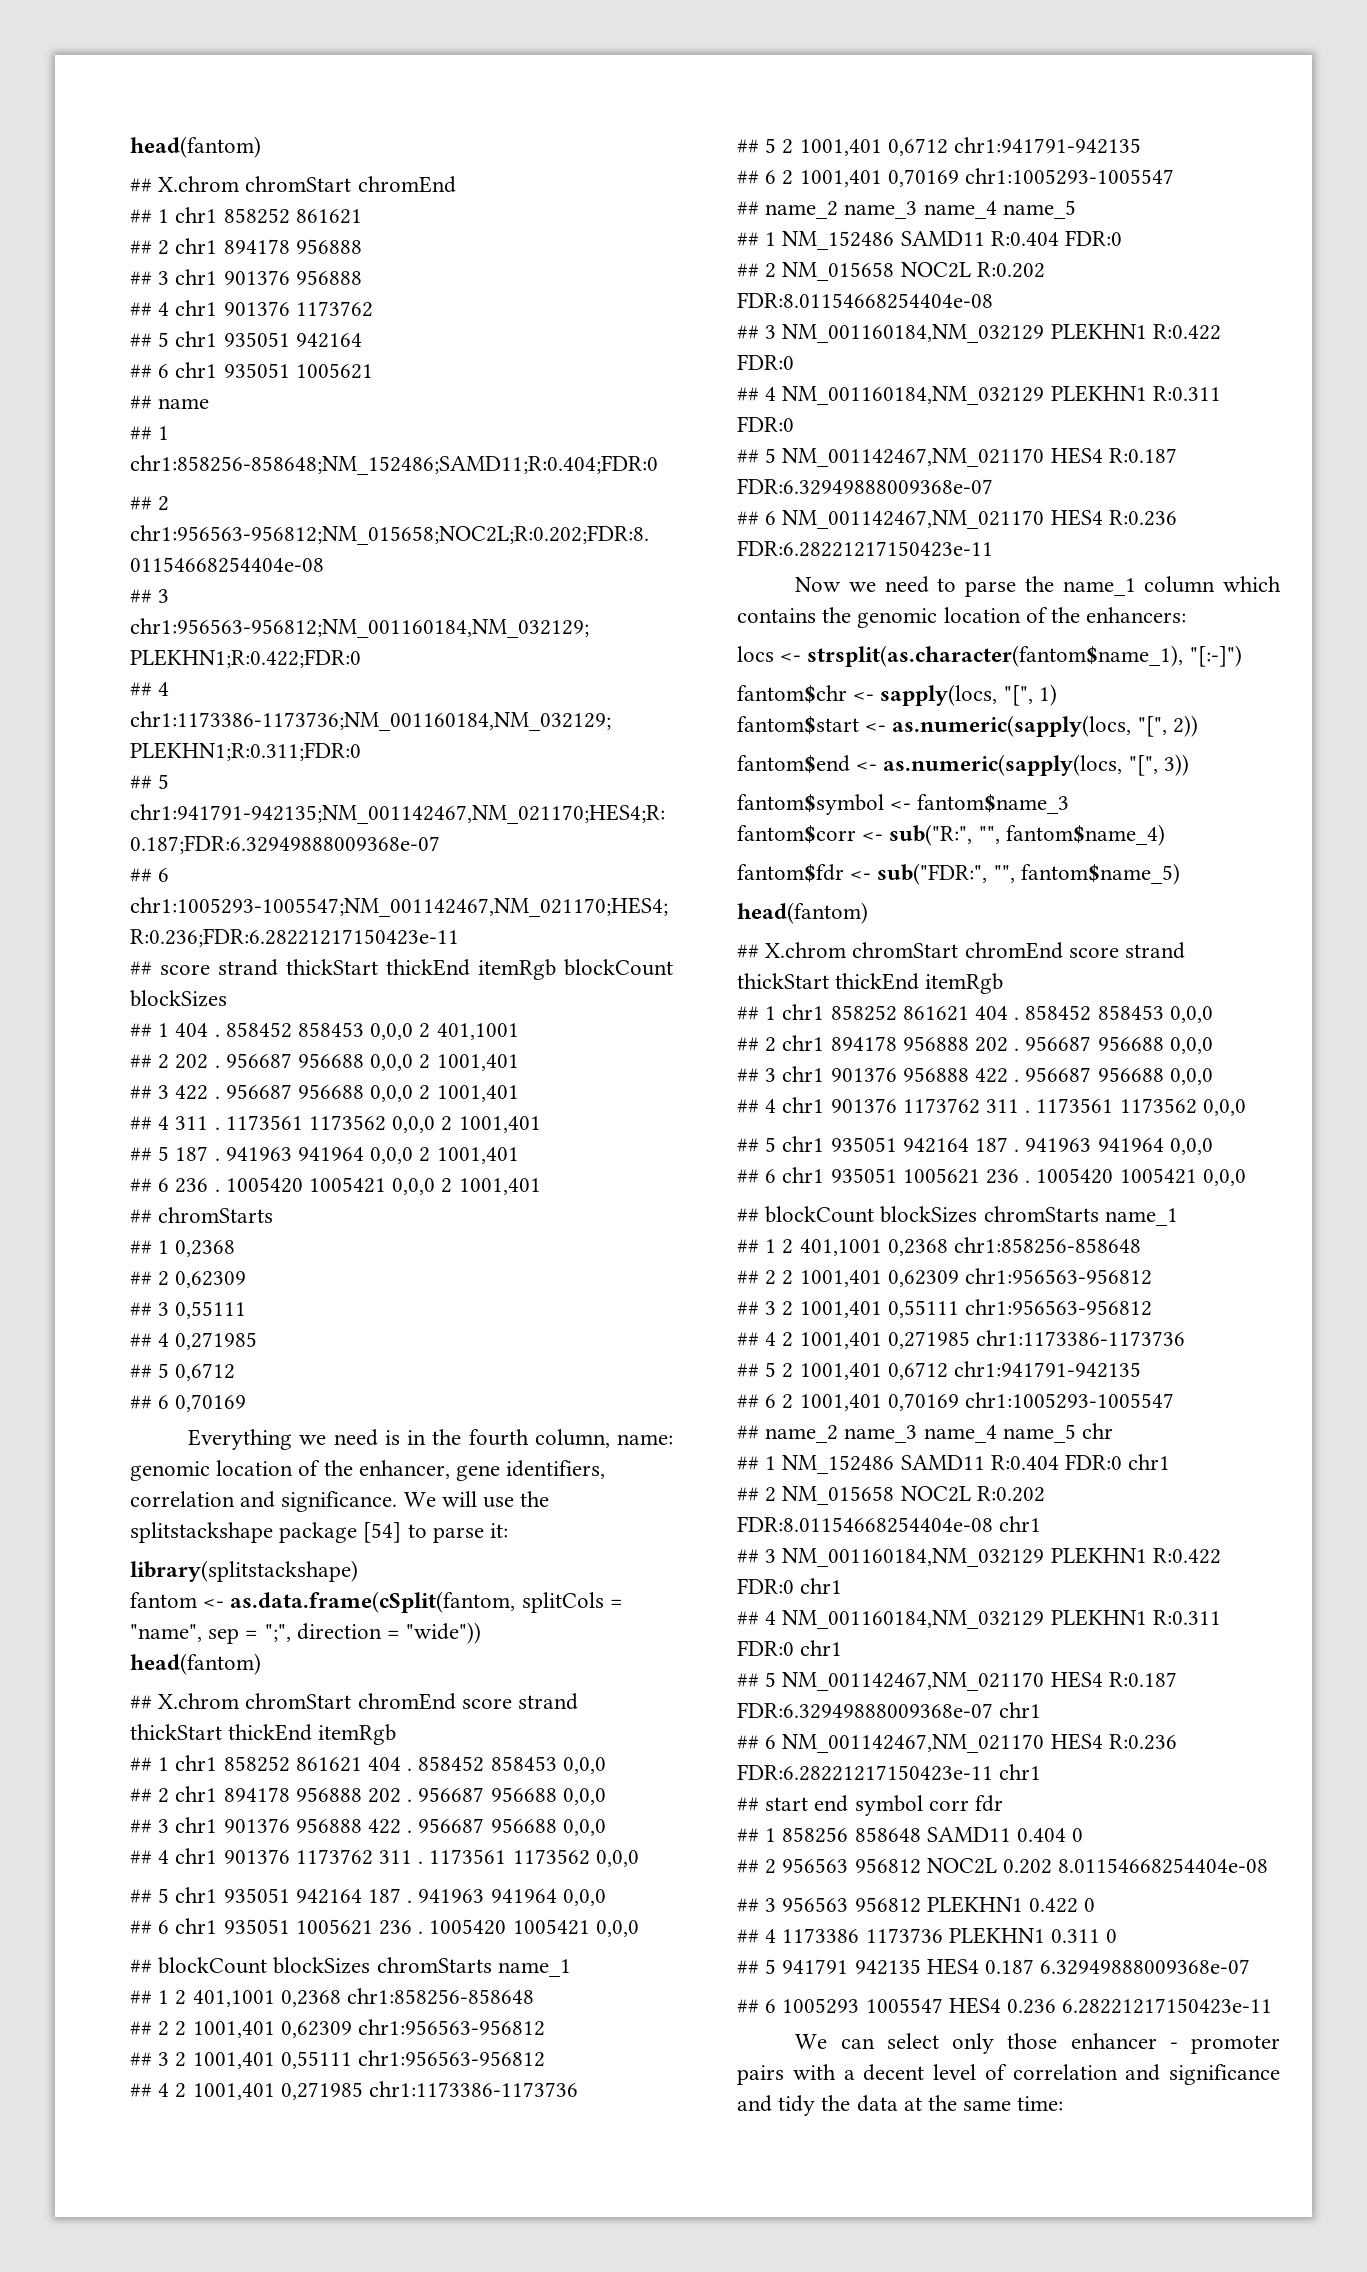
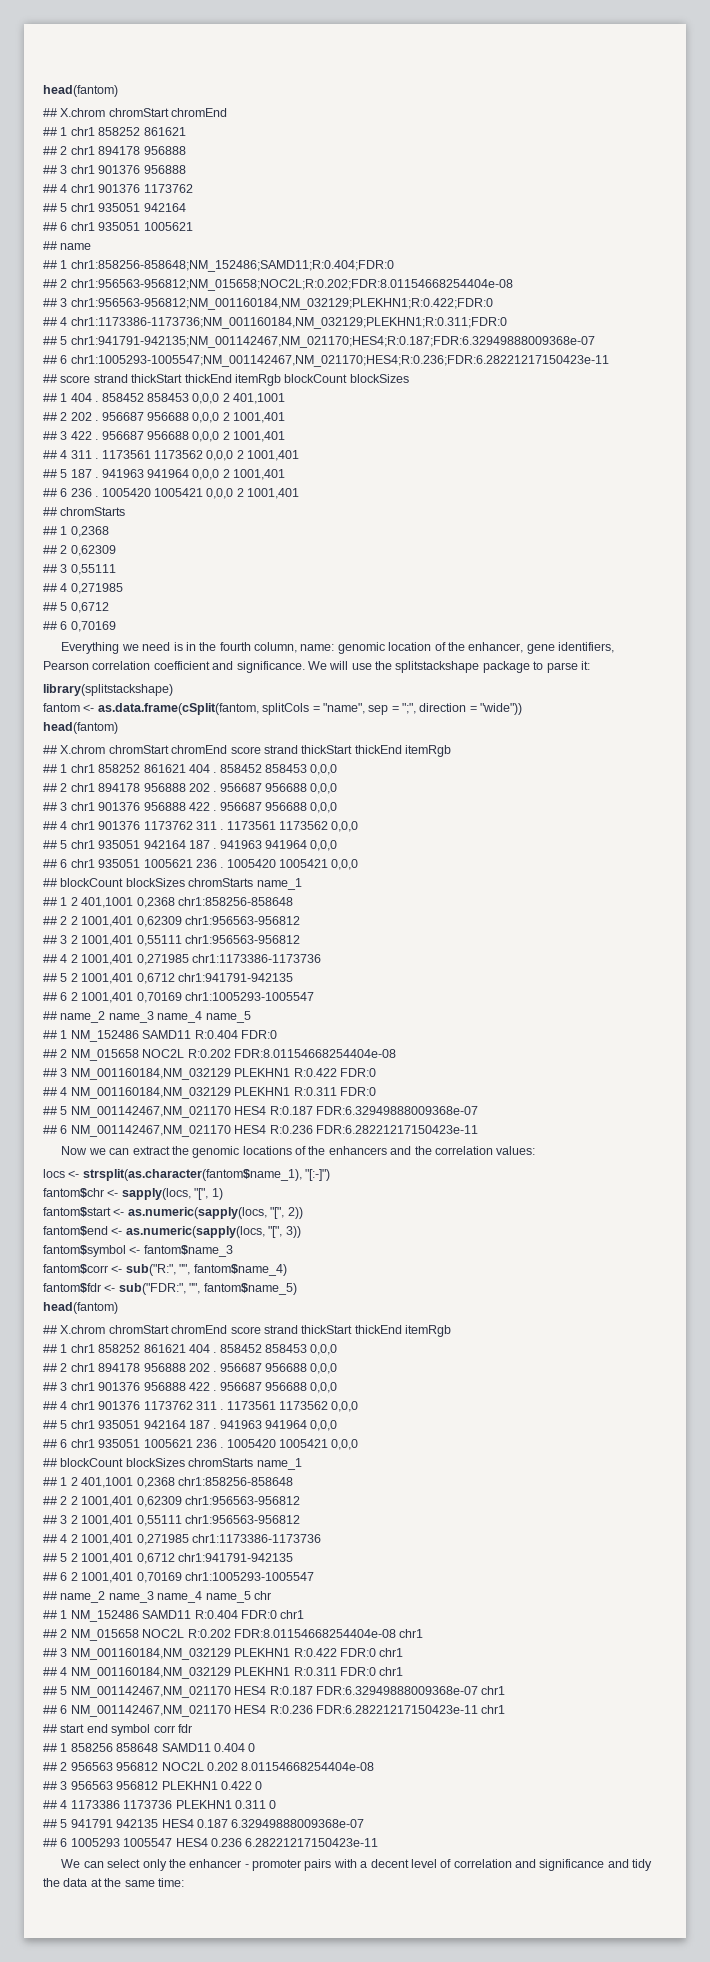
[130,1491,235,1507] correlation -> [43,661,210,670] Pearson correlation coefficient
[363,1522,402,1543] [54] -> (530, 667) none
[884,576,1281,597] [737,608,816,623] need to parse the name_1 column which contains -> [109,1146,170,1155] can extract
[943,607,1187,623] location of the enhancers: -> [242,1146,536,1155] locations of the enhancers and the correlation values:
[1007,2033,1058,2049] those -> [168,1859,186,1868] the

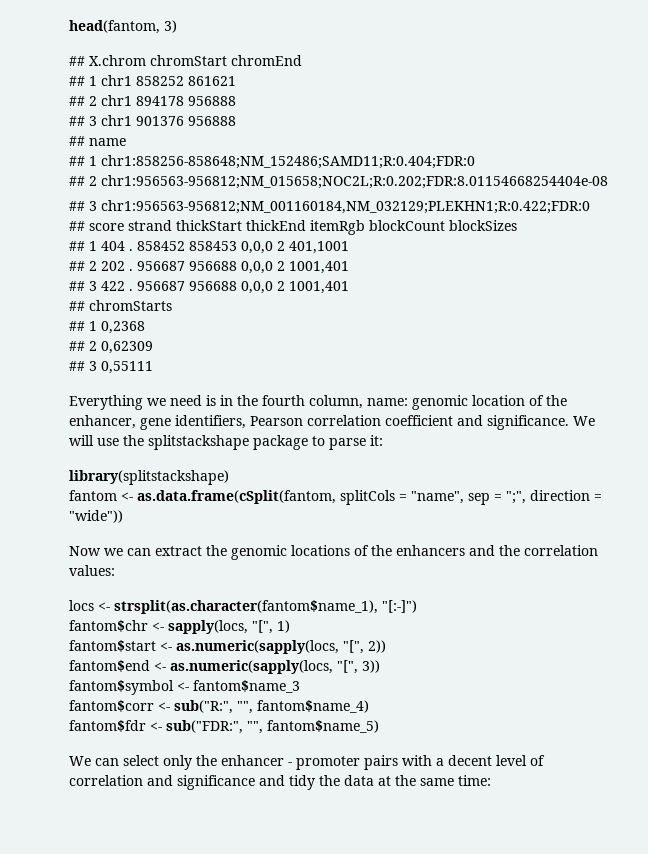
[43,85,118,97] head(fantom) -> [69,20,177,34] head(fantom, 3)
[43,184,193,193] [43,203,186,212] [43,222,193,231] // ## 4 chr1 901376 1173762 // ## 5 chr1 935051 942164 // ## 6 chr1 935051 1005621 -> (236, 121) none
[43,317,507,329] [43,336,595,348] [43,355,609,367] // ## 4 chr1:1173386-1173736;NM_001160184,NM_032129;PLEKHN1;R:0.311;FDR:0 // ## 5 chr1:941791-942135;NM_001142467,NM_021170;HES4;R:0.187;FDR:6.32949888009368e-07 // ## 6 chr1:1005293-1005547;NM_001142467,NM_021170;HES4;R:0.236;FDR:6.28221217150423e-11 -> (590, 207) none
[43,450,299,461] [43,469,285,480] [43,488,299,499] // ## 4 311 . 1173561 1173562 0,0,0 2 1001,401 // ## 5 187 . 941963 941964 0,0,0 2 1001,401 // ## 6 236 . 1005420 1005421 0,0,0 2 1001,401 -> (349, 287) none
[43,583,123,594] [43,602,109,613] [43,621,116,632] // ## 4 0,271985 // ## 5 0,6712 // ## 6 0,70169 -> (153, 367) none
[43,722,118,734] [43,745,451,757] [43,764,338,775] [43,783,338,794] [43,802,338,813] [43,821,359,832] [43,840,338,851] [43,859,359,870] [43,878,302,890] [43,897,293,908] [43,916,300,927] [43,935,300,946] [43,954,321,965] [43,973,293,984] [43,992,314,1003] [43,1011,251,1023] [43,1030,277,1042] [43,1049,396,1061] [43,1068,376,1080] [43,1087,376,1099] [43,1106,478,1118] [43,1125,478,1137] // head(fantom) // ## X.chrom chromStart chromEnd score strand thickStart thickEnd itemRgb // ## 1 chr1 858252 861621 404 . 858452 858453 0,0,0 // ## 2 chr1 894178 956888 202 . 956687 956688 0,0,0 // ## 3 chr1 901376 956888 422 . 956687 956688 0,0,0 // ## 4 chr1 901376 1173762 311 . 1173561 1173562 0,0,0 // ## 5 chr1 935051 942164 187 . 941963 941964 0,0,0 // ## 6 chr1 935051 1005621 236 . 1005420 1005421 0,0,0 // ## blockCount blockSizes chromStarts name_1 // ## 1 2 401,1001 0,2368 chr1:858256-858648 // ## 2 2 1001,401 0,62309 chr1:956563-956812 // ## 3 2 1001,401 0,55111 chr1:956563-956812 // ## 4 2 1001,401 0,271985 chr1:1173386-1173736 // ## 5 2 1001,401 0,6712 chr1:941791-942135 // ## 6 2 1001,401 0,70169 chr1:1005293-1005547 // ## name_2 name_3 name_4 name_5 // ## 1 NM_152486 SAMD11 R:0.404 FDR:0 // ## 2 NM_015658 NOC2L R:0.202 FDR:8.01154668254404e-08 // ## 3 NM_001160184,NM_032129 PLEKHN1 R:0.422 FDR:0 // ## 4 NM_001160184,NM_032129 PLEKHN1 R:0.311 FDR:0 // ## 5 NM_001142467,NM_021170 HES4 R:0.187 FDR:6.32949888009368e-07 // ## 6 NM_001142467,NM_021170 HES4 R:0.236 FDR:6.28221217150423e-11 -> (123, 516) none
[43,1302,118,1314] [43,1325,451,1337] [43,1344,338,1355] [43,1363,338,1374] [43,1382,338,1393] [43,1401,359,1412] [43,1420,338,1431] [43,1439,359,1450] [43,1458,302,1470] [43,1477,293,1488] [43,1496,300,1507] [43,1515,300,1526] [43,1534,321,1545] [43,1553,293,1564] [43,1572,314,1583] [43,1591,271,1603] [43,1610,305,1622] [43,1629,424,1641] [43,1648,404,1660] [43,1667,404,1679] [43,1686,506,1698] [43,1705,506,1717] [43,1724,192,1736] [43,1743,256,1752] [43,1762,375,1771] [43,1781,263,1790] [43,1800,277,1809] [43,1819,365,1828] [43,1838,379,1847] // head(fantom) // ## X.chrom chromStart chromEnd score strand thickStart thickEnd itemRgb // ## 1 chr1 858252 861621 404 . 858452 858453 0,0,0 // ## 2 chr1 894178 956888 202 . 956687 956688 0,0,0 // ## 3 chr1 901376 956888 422 . 956687 956688 0,0,0 // ## 4 chr1 901376 1173762 311 . 1173561 1173562 0,0,0 // ## 5 chr1 935051 942164 187 . 941963 941964 0,0,0 // ## 6 chr1 935051 1005621 236 . 1005420 1005421 0,0,0 // ## blockCount blockSizes chromStarts name_1 // ## 1 2 401,1001 0,2368 chr1:858256-858648 // ## 2 2 1001,401 0,62309 chr1:956563-956812 // ## 3 2 1001,401 0,55111 chr1:956563-956812 // ## 4 2 1001,401 0,271985 chr1:1173386-1173736 // ## 5 2 1001,401 0,6712 chr1:941791-942135 // ## 6 2 1001,401 0,70169 chr1:1005293-1005547 // ## name_2 name_3 name_4 name_5 chr // ## 1 NM_152486 SAMD11 R:0.404 FDR:0 chr1 // ## 2 NM_015658 NOC2L R:0.202 FDR:8.01154668254404e-08 chr1 // ## 3 NM_001160184,NM_032129 PLEKHN1 R:0.422 FDR:0 chr1 // ## 4 NM_001160184,NM_032129 PLEKHN1 R:0.311 FDR:0 chr1 // ## 5 NM_001142467,NM_021170 HES4 R:0.187 FDR:6.32949888009368e-07 chr1 // ## 6 NM_001142467,NM_021170 HES4 R:0.236 FDR:6.28221217150423e-11 chr1 // ## start end symbol corr fdr // ## 1 858256 858648 SAMD11 0.404 0 // ## 2 956563 956812 NOC2L 0.202 8.01154668254404e-08 // ## 3 956563 956812 PLEKHN1 0.422 0 // ## 4 1173386 1173736 PLEKHN1 0.311 0 // ## 5 941791 942135 HES4 0.187 6.32949888009368e-07 // ## 6 1005293 1005547 HES4 0.236 6.28221217150423e-11 -> (379, 726) none

